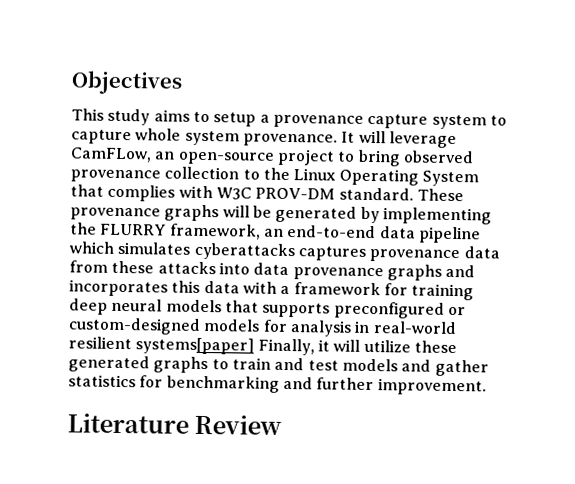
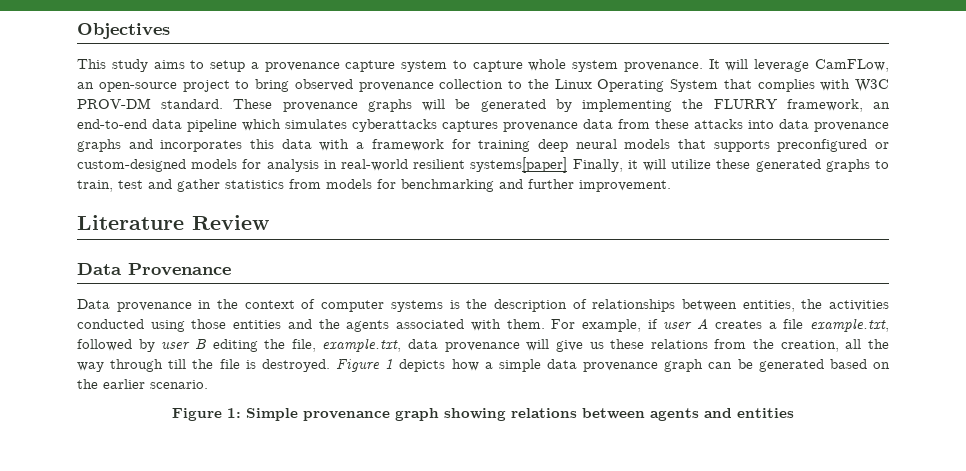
[231,357,398,372] train and test models -> [77,180,143,192] train, test
(136, 381) none -> [289,179,372,189] from models
(283, 424) none -> [77,263,231,276] [77,299,889,312] [77,318,889,332] [77,338,890,352] [77,358,890,372] [77,379,208,389] [172,408,794,421] // Data Provenance // Data provenance in the context of computer systems is the description of relationships between entities, the activities conducted using those entities and the agents associated with them. For example, if user A creates a file example.txt, followed by user B editing the file, example.txt, data provenance will give us these relations from the creation, all the way through till the file is destroyed. Figure 1 depicts how a simple data provenance graph can be generated based on the earlier scenario. // Figure 1: Simple provenance graph showing relations between agents and entities

